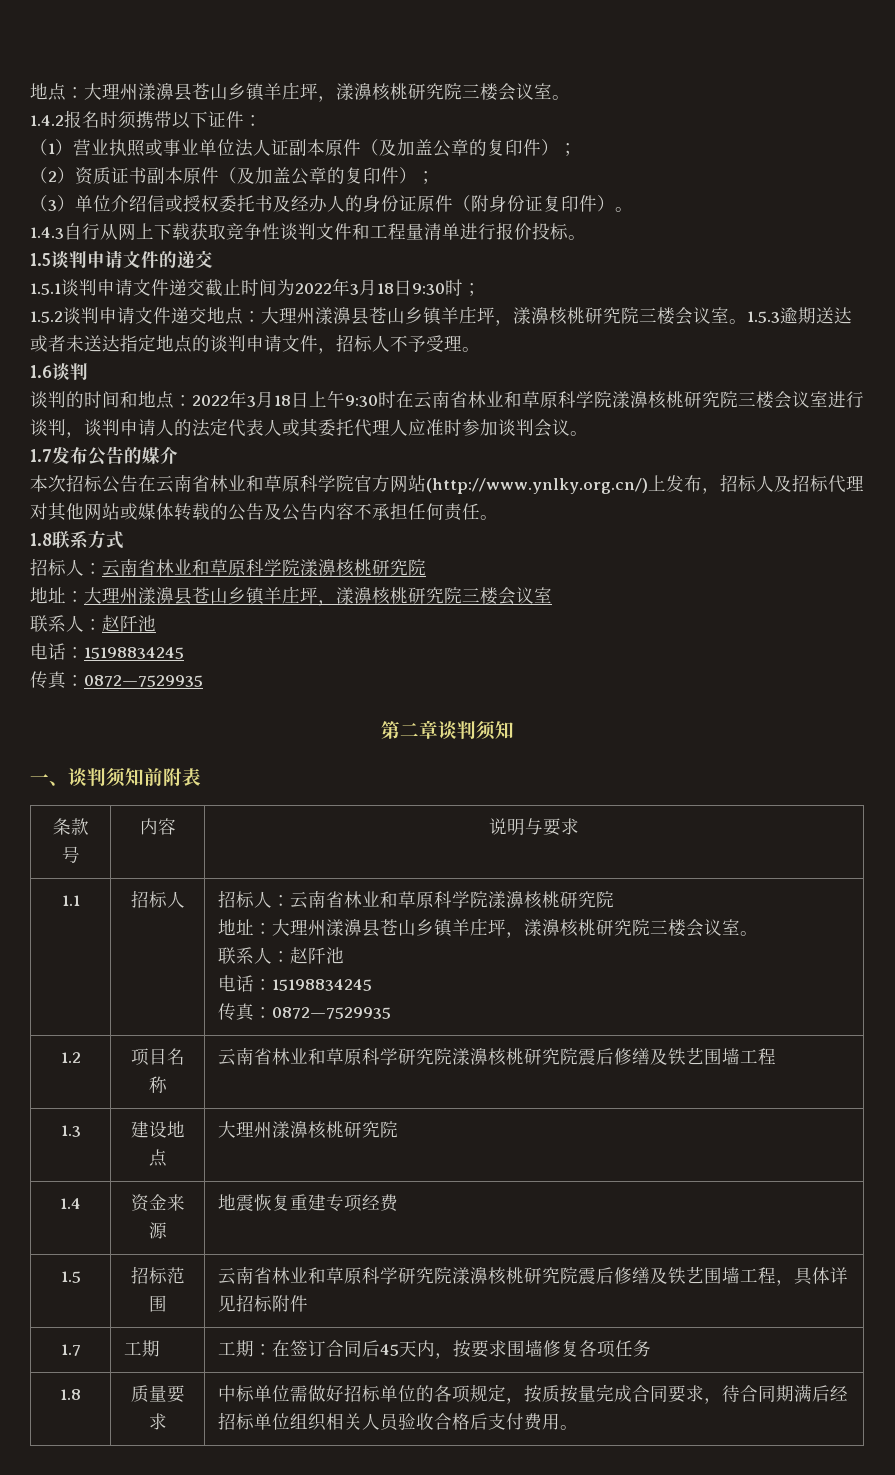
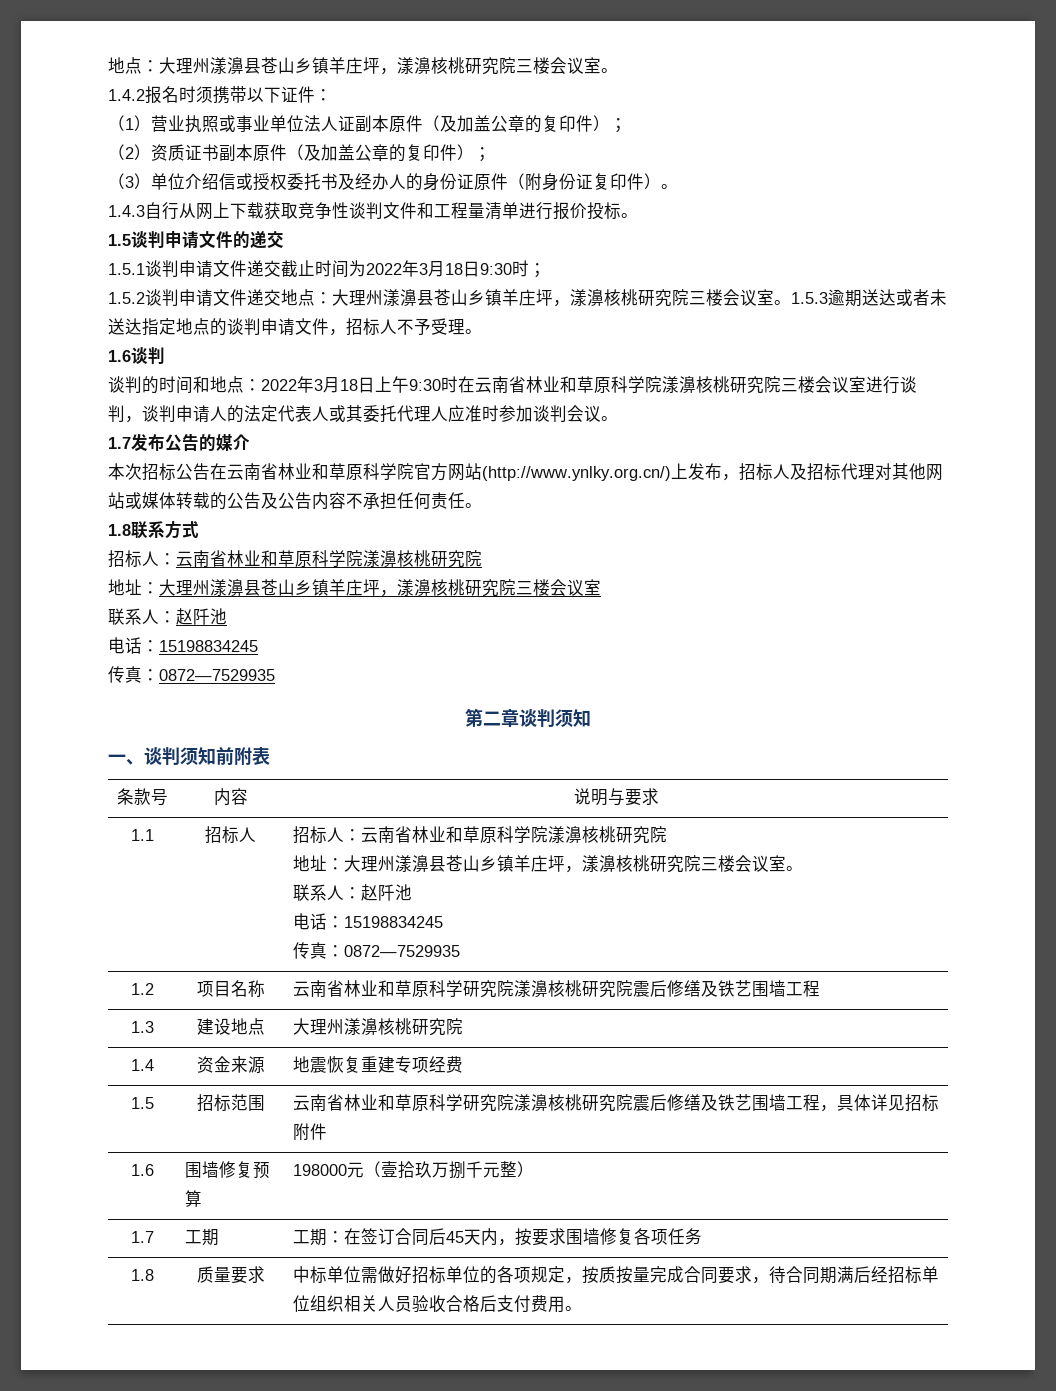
(308, 1303) none -> [131,1164,154,1176] [184,1161,270,1179] [184,1190,202,1207] [292,1161,534,1179] // 1.6 | 围墙修复预算 | 198000元（壹拾玖万捌千元整）

